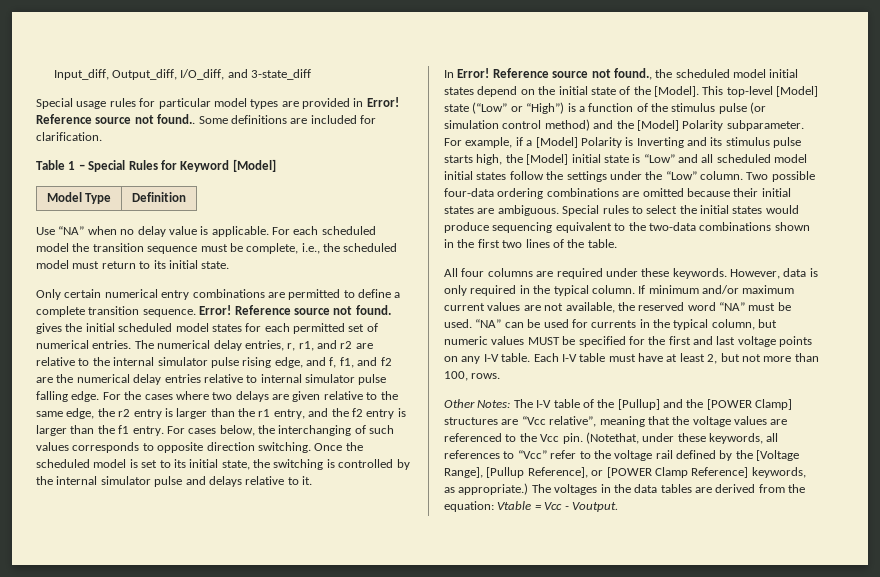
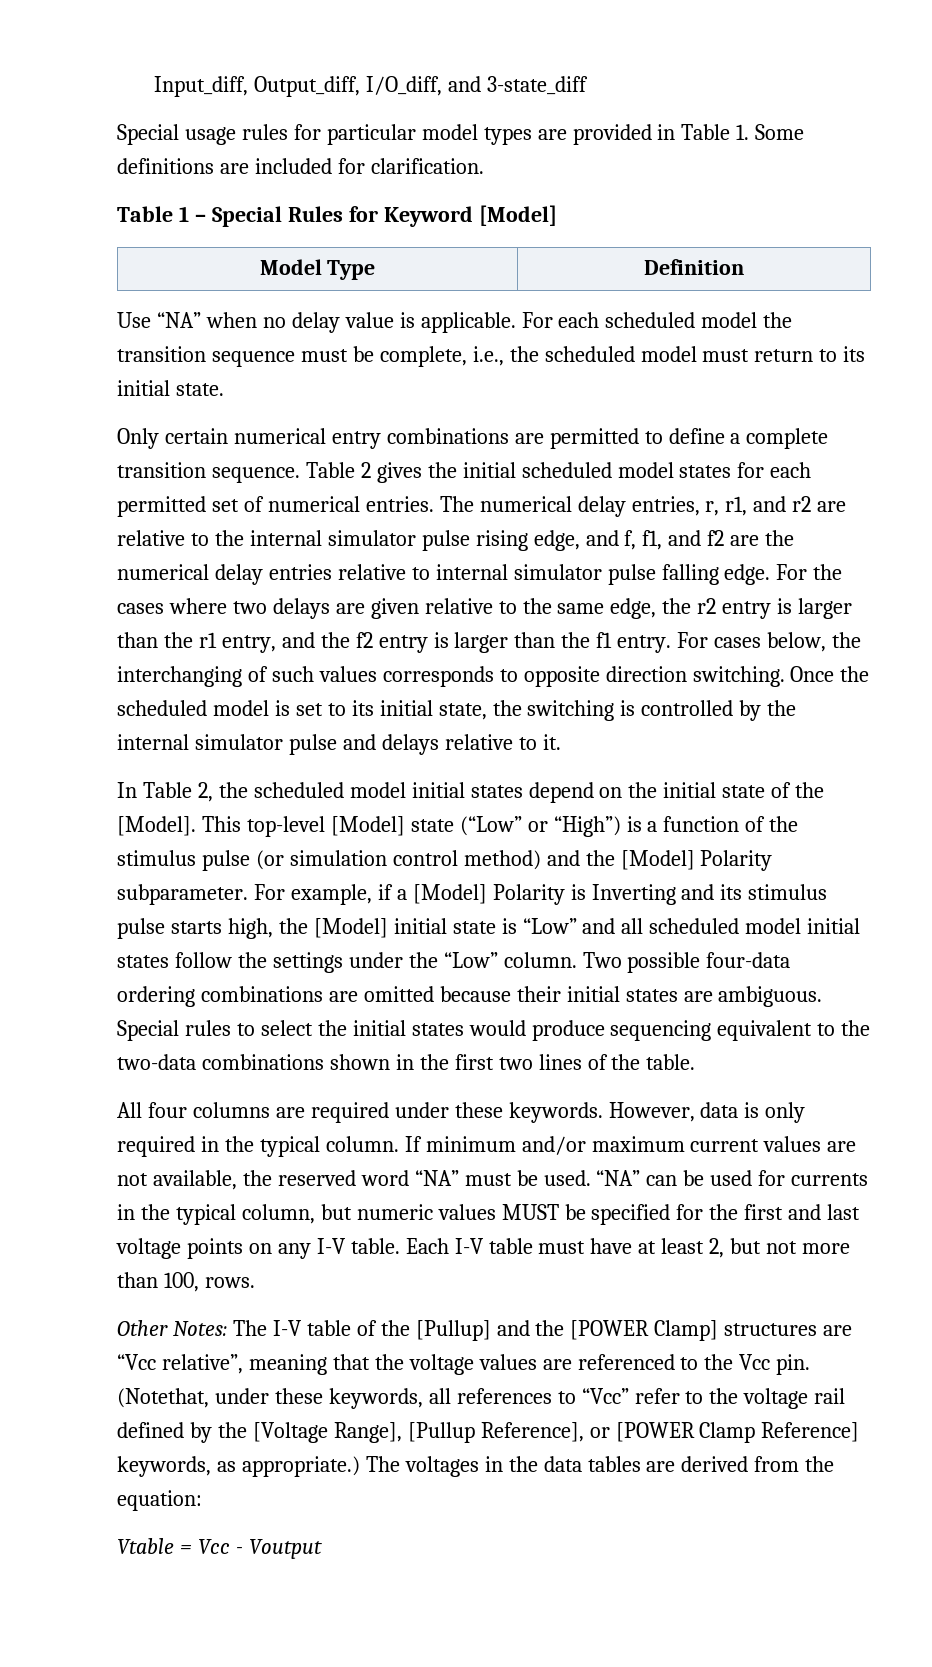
[366,97,399,107] [36,114,196,124] Error! Reference source not found.. -> [681,124,750,140] Table 1.
[199,305,391,315] Error! Reference source not found. -> [305,462,371,478] Table 2
[457,68,652,80] Error! Reference source not found., -> [142,782,213,802] Table 2,
(494, 506) none -> (202, 1500) //
[571,502,618,512] Voutput. -> [248,1539,322,1559] Voutput

